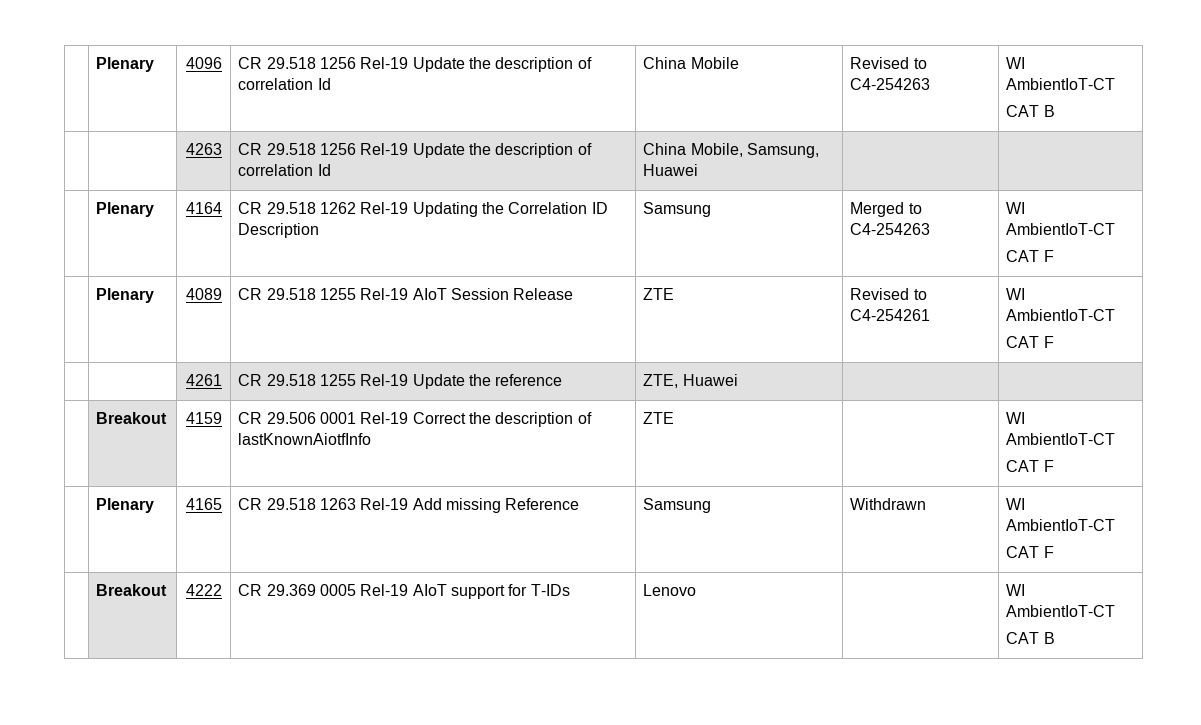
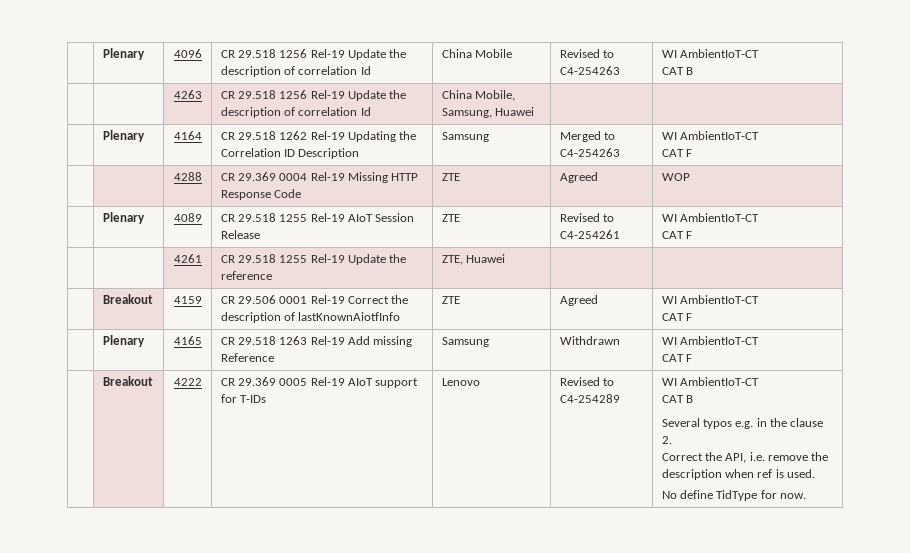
(1054, 256) none -> [173,172,202,181] [220,172,419,183] [220,189,301,200] [441,173,460,181] [559,172,598,183] [661,173,690,181] // | | 4288 | CR 29.369 0004 Rel-19 Missing HTTP Response Code | ZTE | Agreed | WOP
(675, 418) none -> [559,295,598,306] Agreed
[1006,584,1026,596] [1006,605,1116,617] [1006,632,1055,644] | WI AmbientIoT-CT // CAT B -> [559,377,614,386] [559,394,620,403] [661,377,759,386] [661,395,693,403] [661,418,824,429] [661,436,672,444] [661,452,829,463] [661,469,816,480] [661,490,807,501] Revised to C4-254289 | WI AmbientIoT-CT // CAT B // Several typos e.g. in the clause 2. // Correct the API, i.e. remove the description when ref is used. // No define TidType for now.

